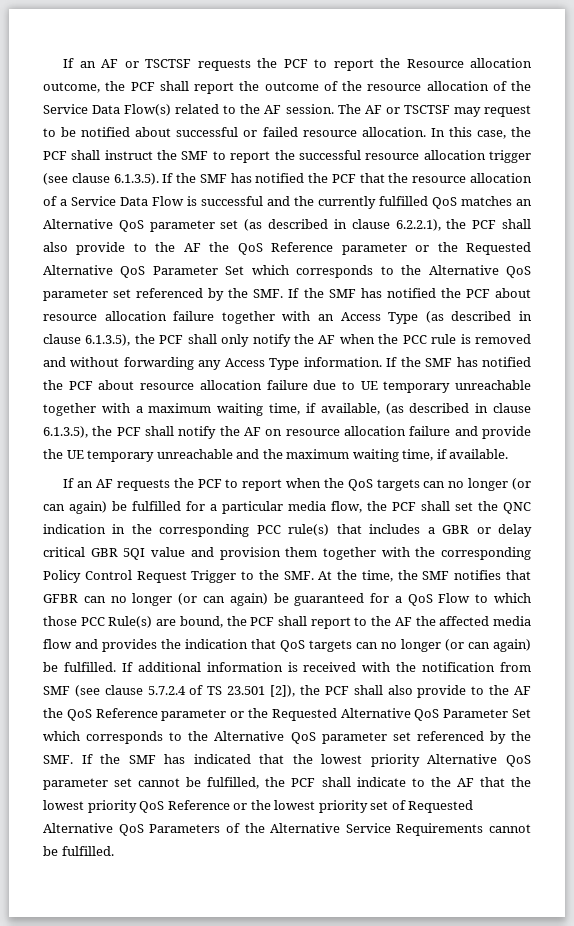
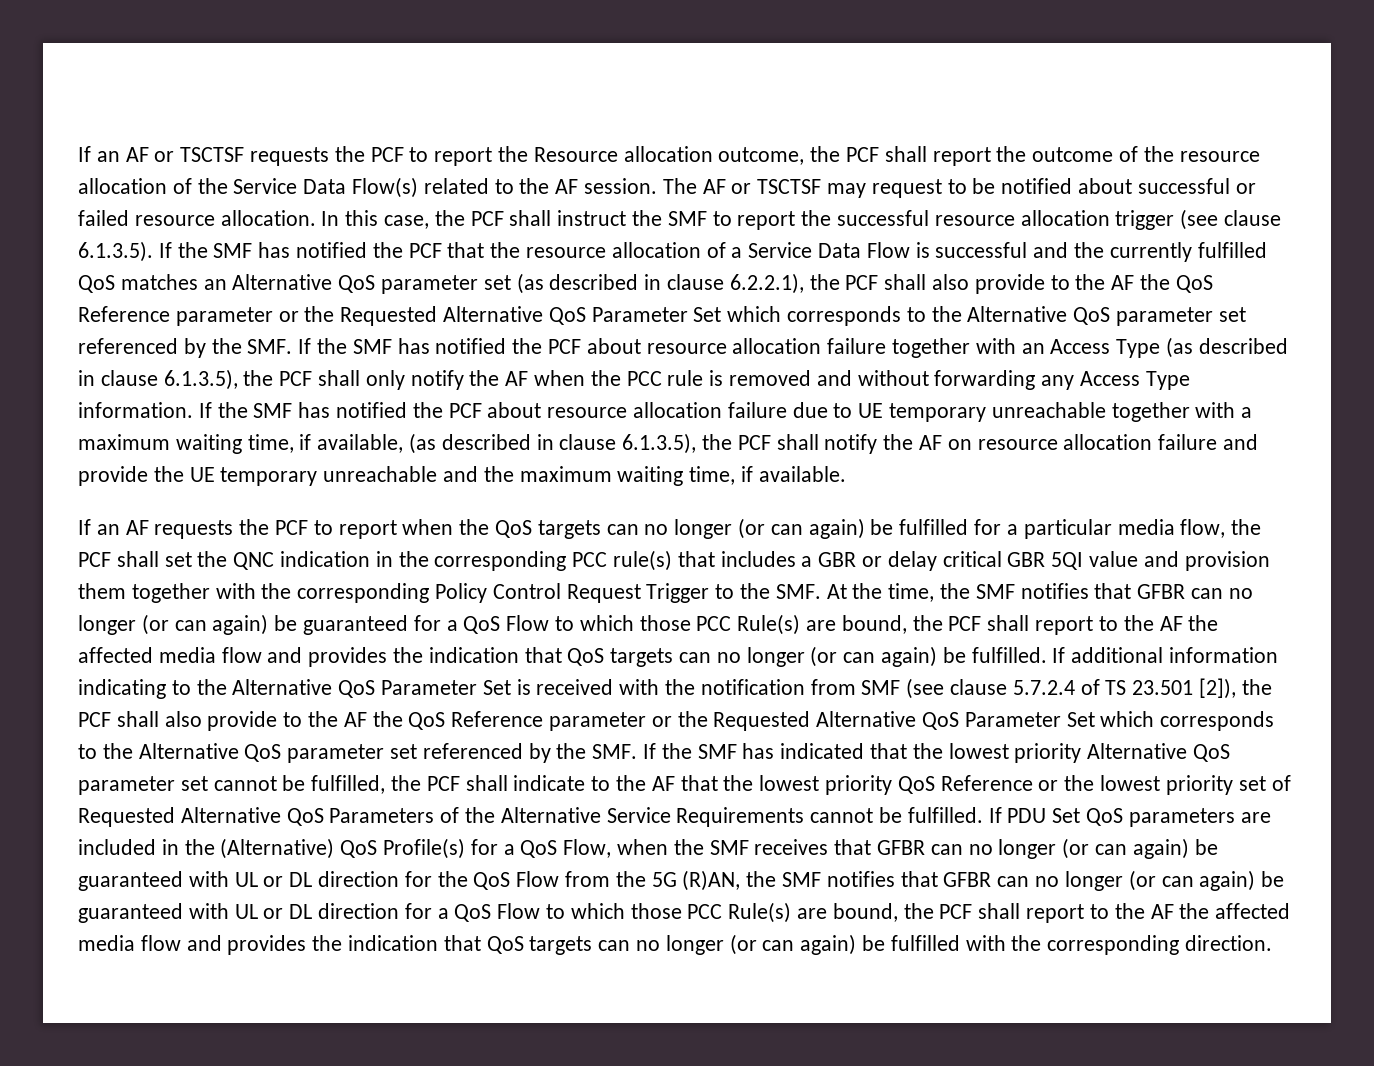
(283, 667) none -> [78,679,511,699] indicating to the Alternative QoS Parameter Set
(114, 851) none -> [988,807,1271,827] [78,838,1218,859] [78,870,1285,891] [78,902,1291,923] [78,934,1273,955] If PDU Set QoS parameters are included in the (Alternative) QoS Profile(s) for a QoS Flow, when the SMF receives that GFBR can no longer (or can again) be guaranteed with UL or DL direction for the QoS Flow from the 5G (R)AN, the SMF notifies that GFBR can no longer (or can again) be guaranteed with UL or DL direction for a QoS Flow to which those PCC Rule(s) are bound, the PCF shall report to the AF the affected media flow and provides the indication that QoS targets can no longer (or can again) be fulfilled with the corresponding direction.

